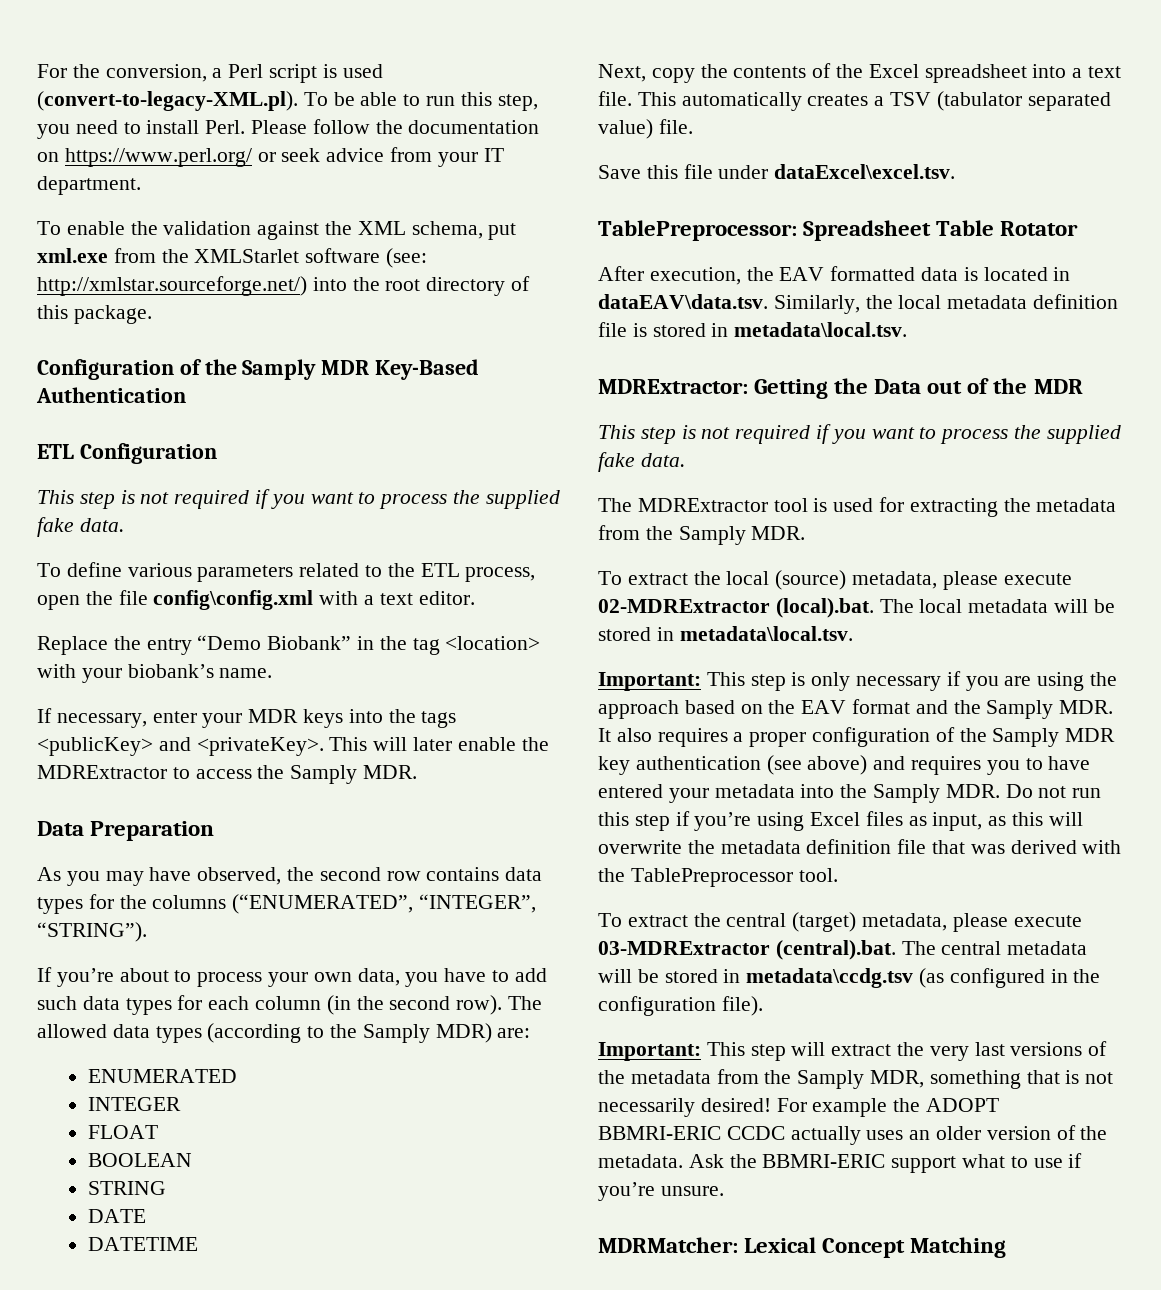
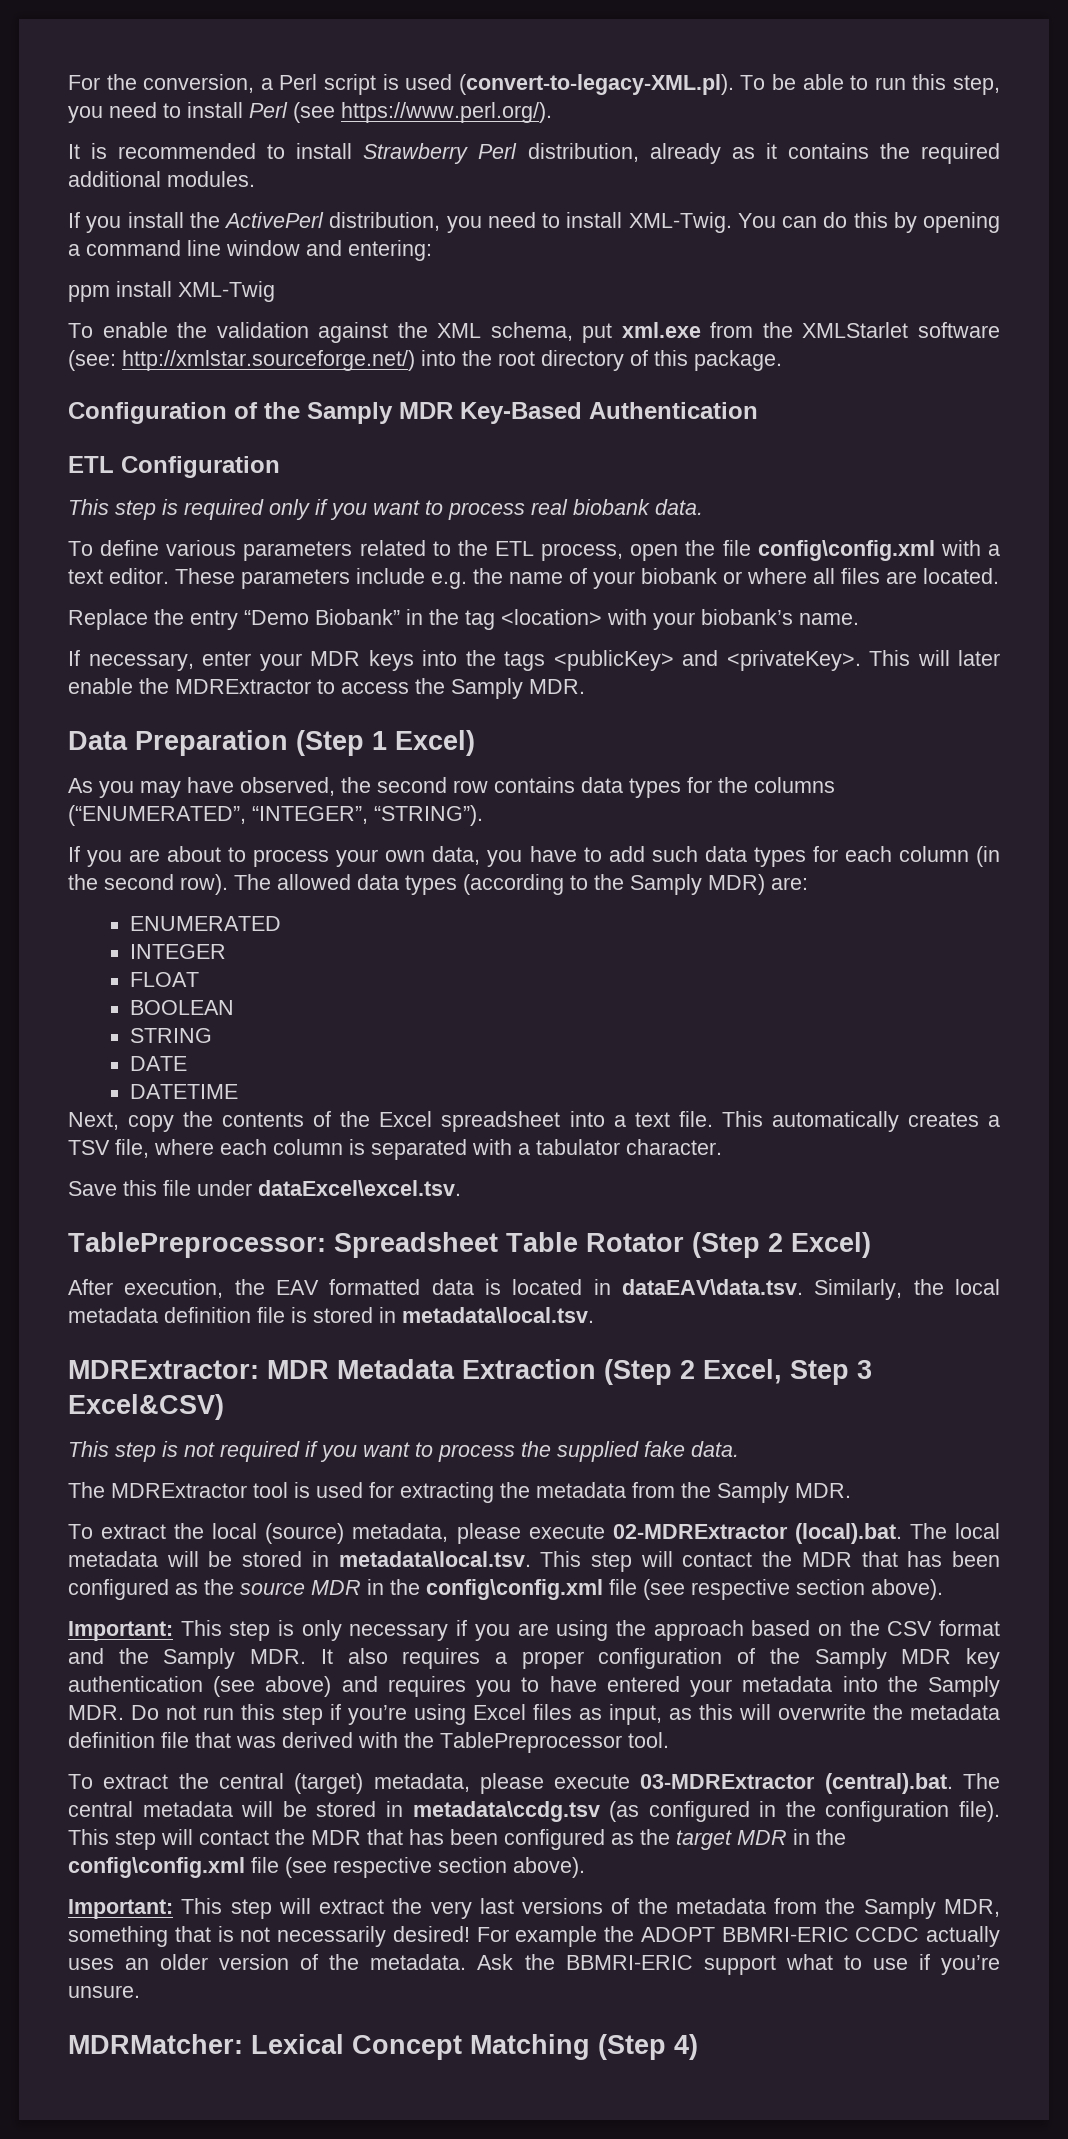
[205,119,540,134] [37,147,504,167] [37,176,141,195] Perl. Please follow the documentation on https://www.perl.org/ or seek advice from your IT department. -> [249,102,552,123] [68,143,1001,164] [68,171,255,187] [68,212,1000,233] [68,240,432,261] [68,281,275,302] Perl (see https://www.perl.org/). // It is recommended to install Strawberry Perl distribution, already as it contains the required additional modules. // If you install the ActivePerl distribution, you need to install XML-Twig. You can do this by opening a command line window and entering: // ppm install XML-Twig
[140,489,560,509] [37,517,74,537] not required if you want to process the supplied fake -> [184,499,650,520] required only if you want to process real biobank
(475, 598) none -> [175,568,999,589] These parameters include e.g. the name of your biobank or where all files are located.
(215, 831) none -> [296,730,475,756] (Step 1 Excel)
[56,968,114,987] you’re -> [87,849,161,867] you are
[936,91,1111,111] [598,119,693,139] (tabulator separated value) file. -> [115,1139,722,1160] file, where each column is separated with a tabulator character.
(1079, 228) none -> [692,1232,871,1258] (Step 2 Excel)
[754,378,1083,399] Getting the Data out of the MDR -> [267,1359,872,1385] [68,1394,224,1420] MDR Metadata Extraction (Step 2 Excel, Step 3 Excel&CSV)
(853, 633) none -> [540,1551,1000,1572] [68,1579,943,1600] This step will contact the MDR that has been configured as the source MDR in the config\config.xml file (see respective section above).
[801,700,847,714] EAV -> [887,1621,933,1636] CSV
(763, 1006) none -> [68,1829,846,1850] [68,1857,585,1878] This step will contact the MDR that has been configured as the target MDR in the config\config.xml file (see respective section above).
(1007, 1247) none -> [598,2034,698,2060] (Step 4)

